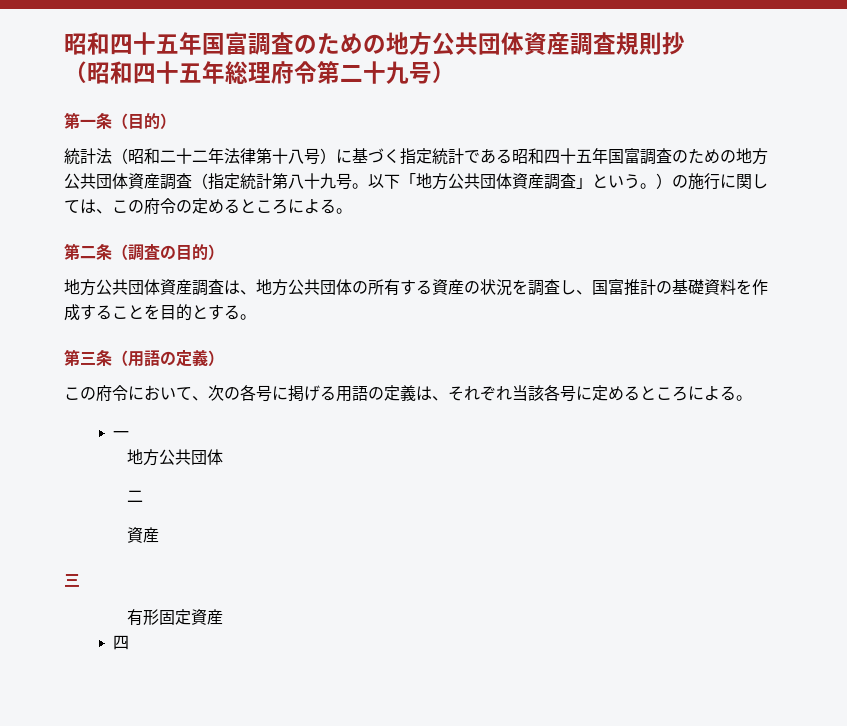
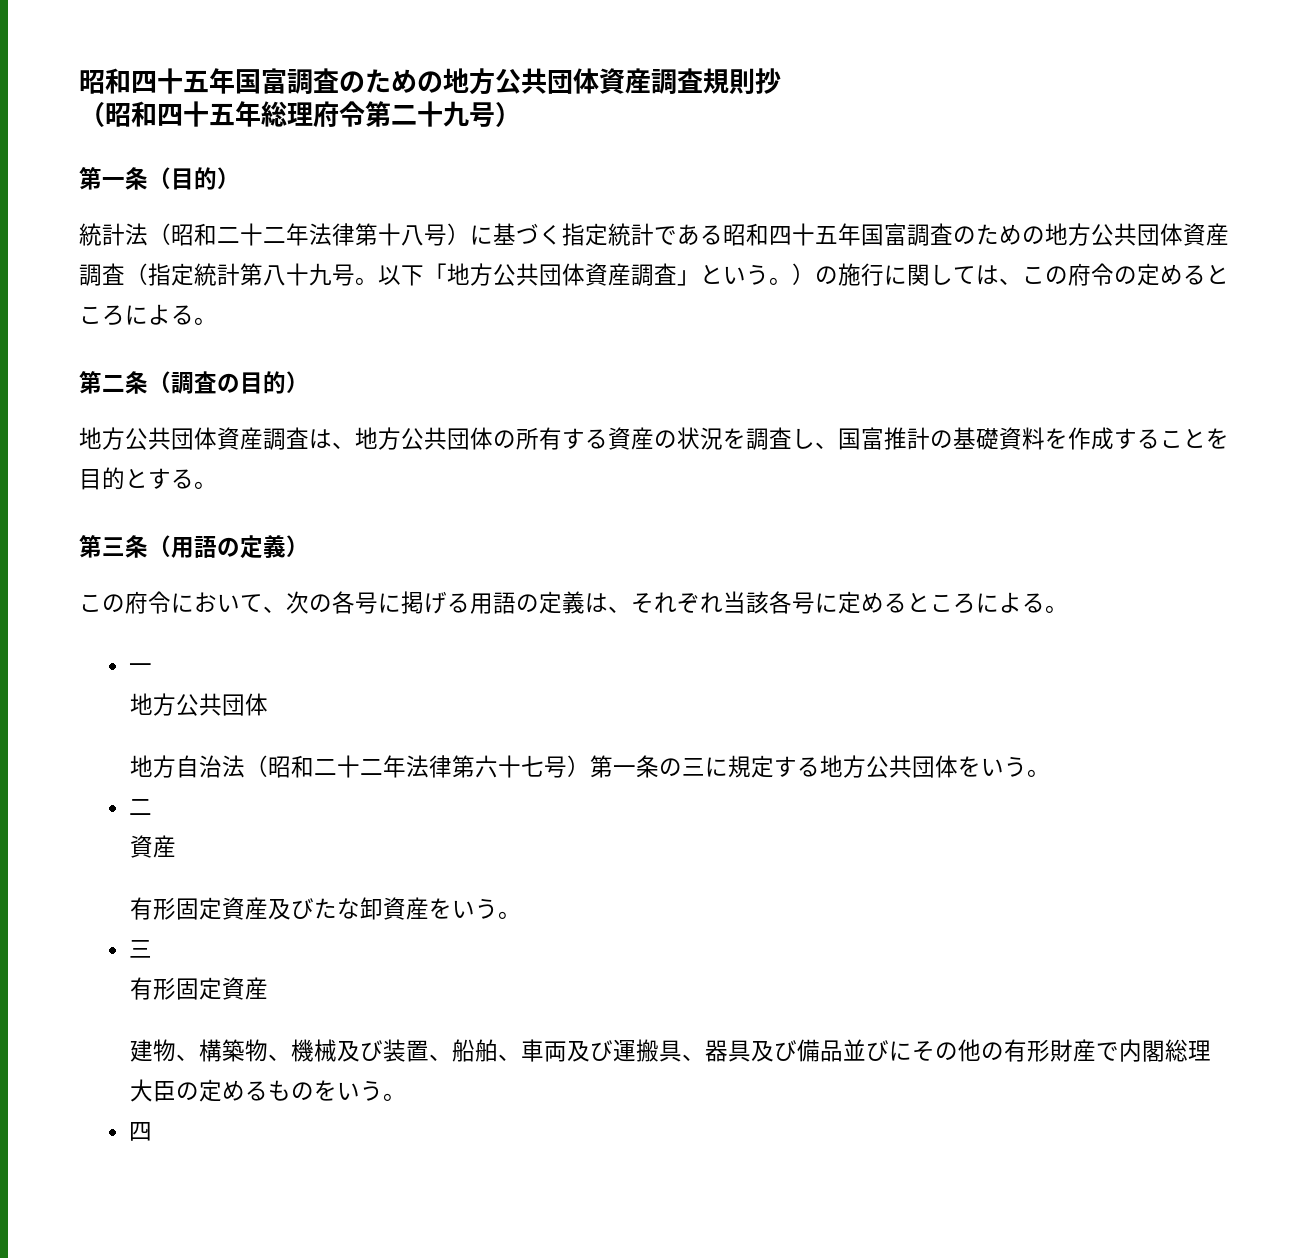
[126,490,143,502] [126,527,159,543] [64,574,80,587] [126,609,223,626] 二 // 資産 // 三 // 有形固定資産 -> [129,755,1050,778] [129,799,153,815] [129,835,176,858] [129,897,521,920] [129,940,153,958] [129,977,268,1000] [129,1039,1211,1062] [129,1079,406,1102] 地方自治法（昭和二十二年法律第六十七号）第一条の三に規定する地方公共団体をいう。 // 二 // 資産 // 有形固定資産及びたな卸資産をいう。 // 三 // 有形固定資産 // 建物、構築物、機械及び装置、船舶、車両及び運搬具、器具及び備品並びにその他の有形財産で内閣総理大臣の定めるものをいう。

